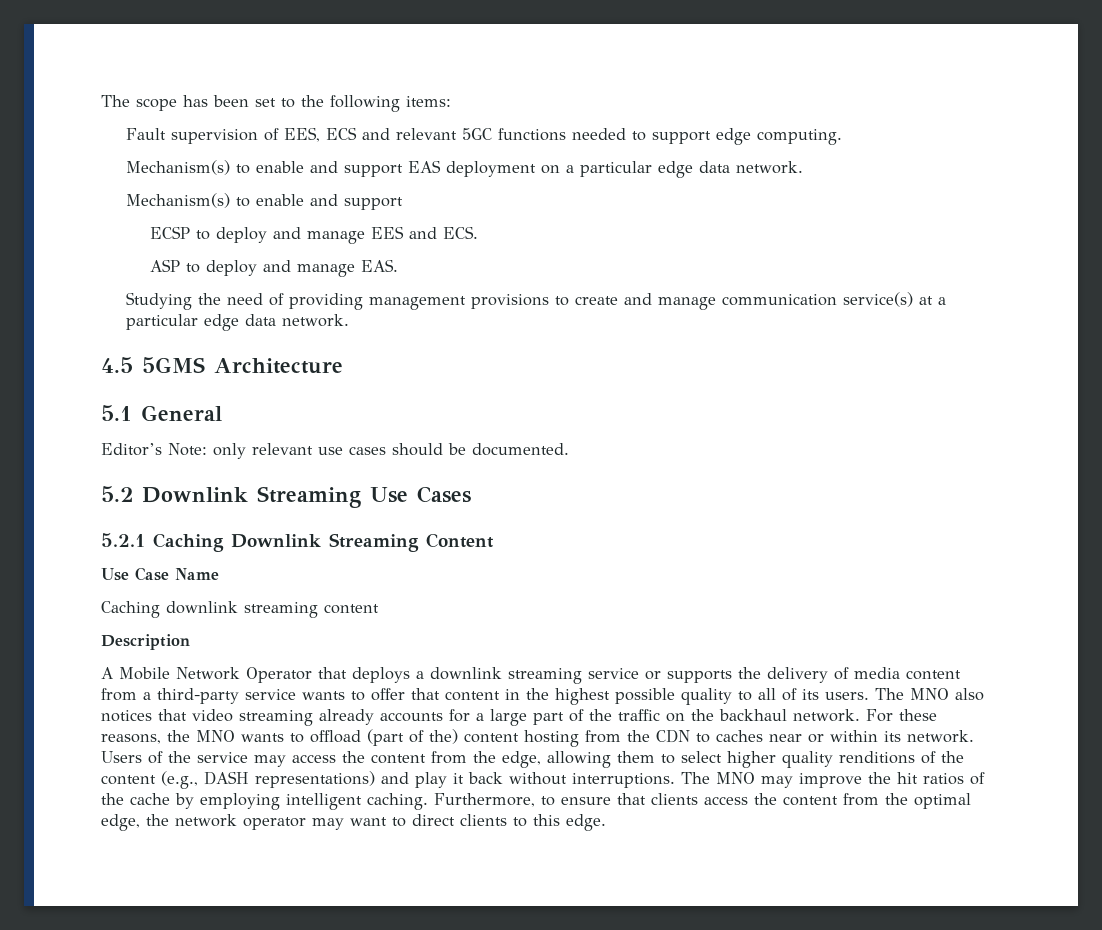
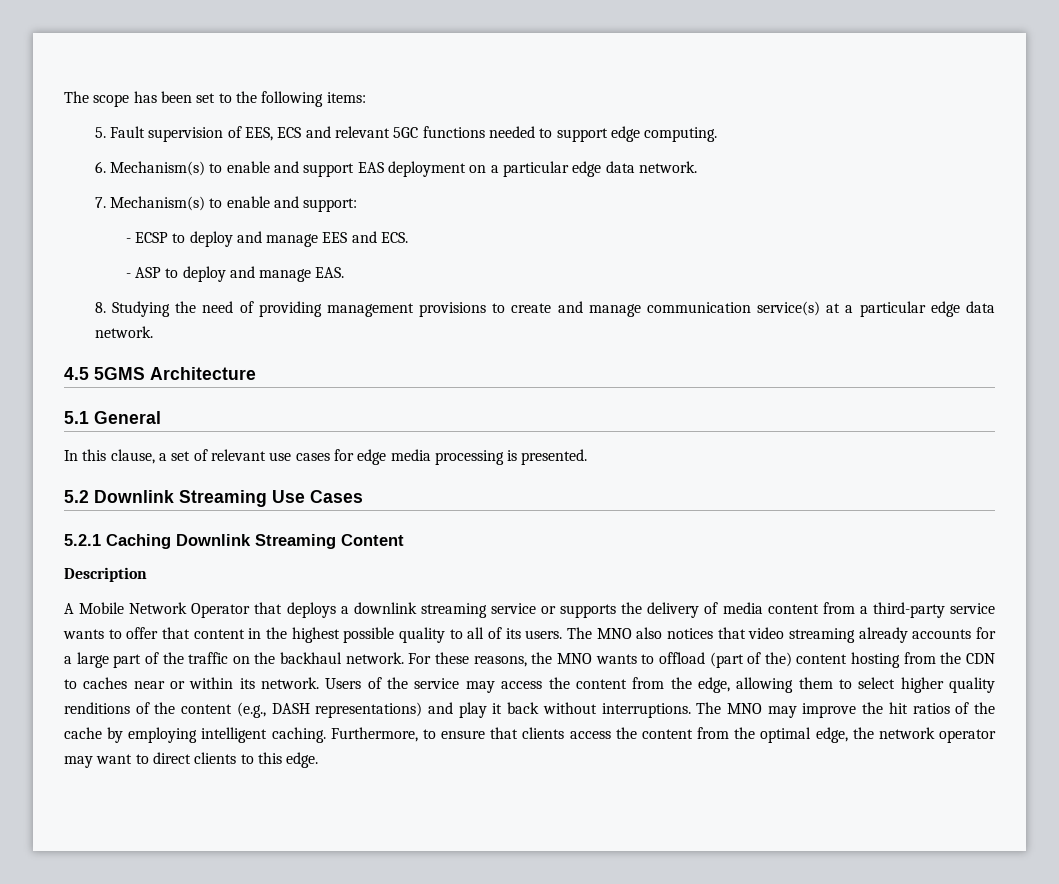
(451, 101) none -> [94,127,106,138] 5.
(842, 137) none -> [94,161,106,173] 6.
[125,193,403,210] Mechanism(s) to enable and support // -> [94,196,358,212] [125,238,131,243] 7. Mechanism(s) to enable and support: // -
(479, 232) none -> [125,273,131,278] -
(399, 265) none -> [94,302,106,313] 8.
[101,443,569,459] Editor’s Note: only relevant use cases should be documented. -> [64,449,588,465] In this clause, a set of relevant use cases for edge media processing is presented.
[101,567,219,581] [101,601,379,618] // Use Case Name // Caching downlink streaming content -> (404, 540) none

